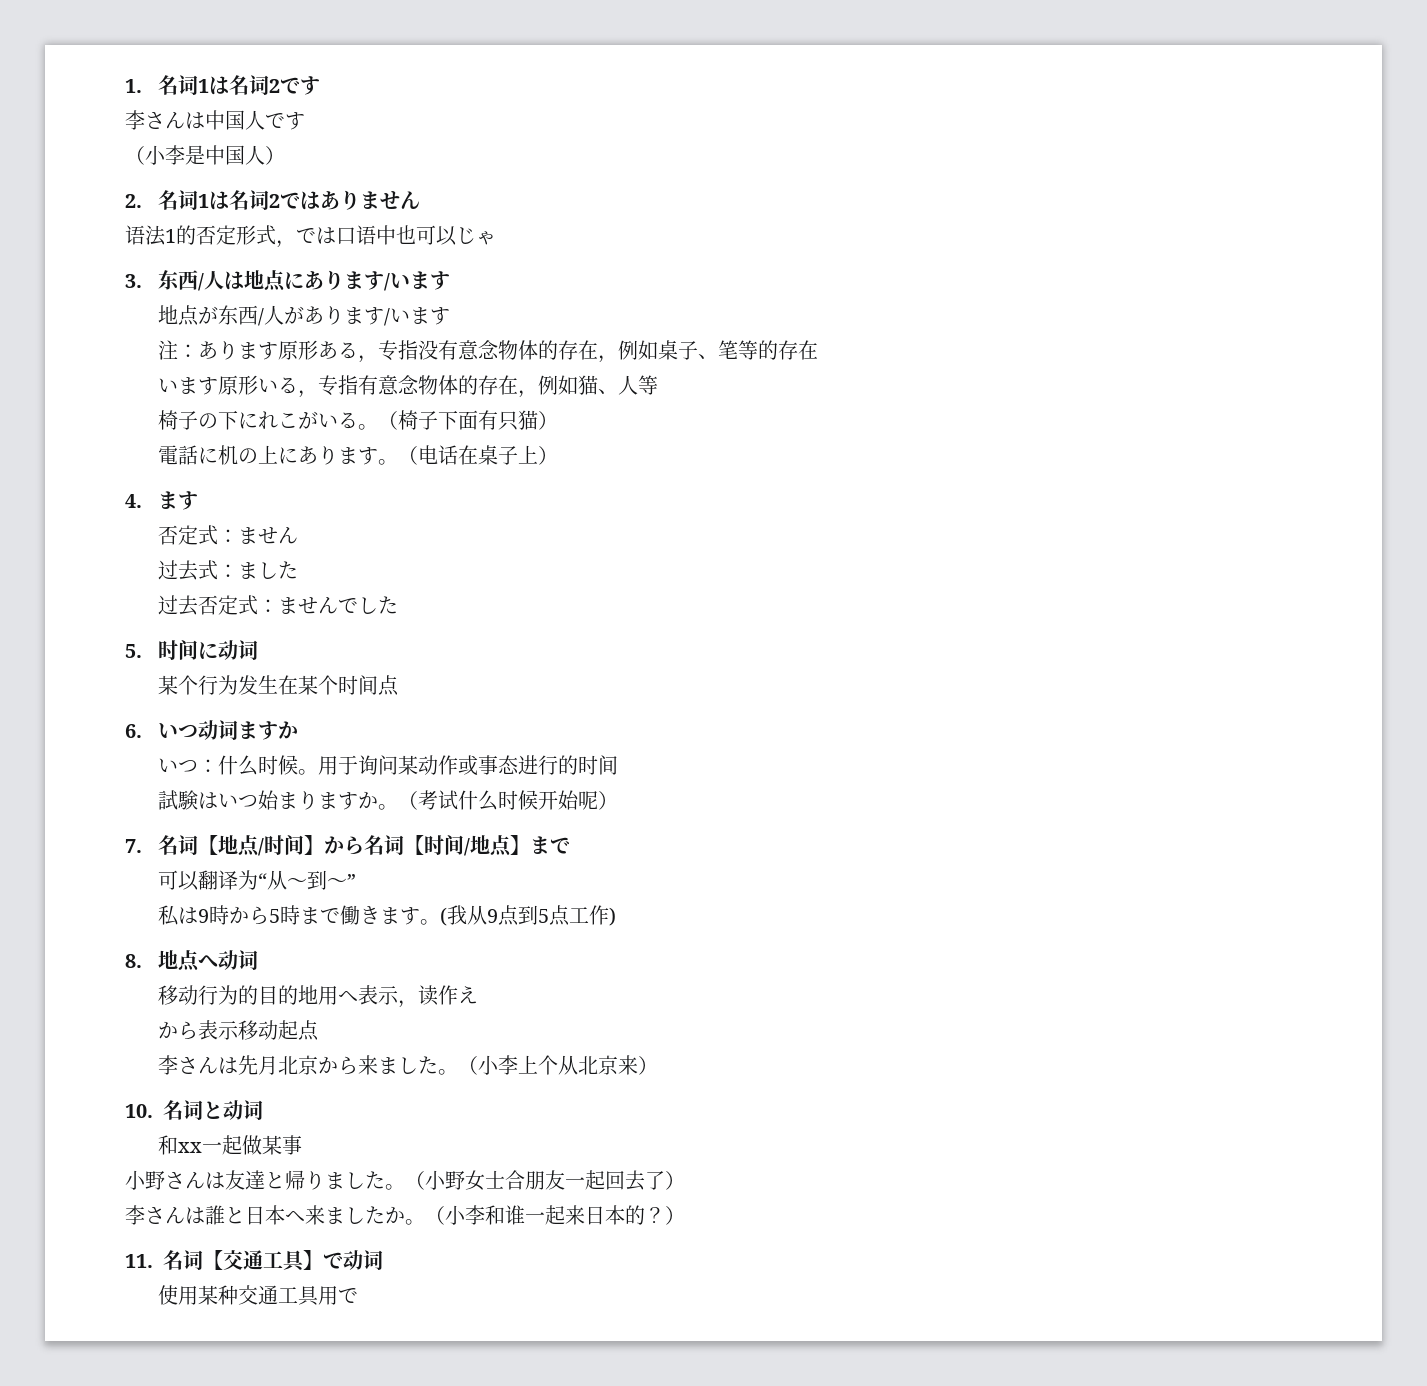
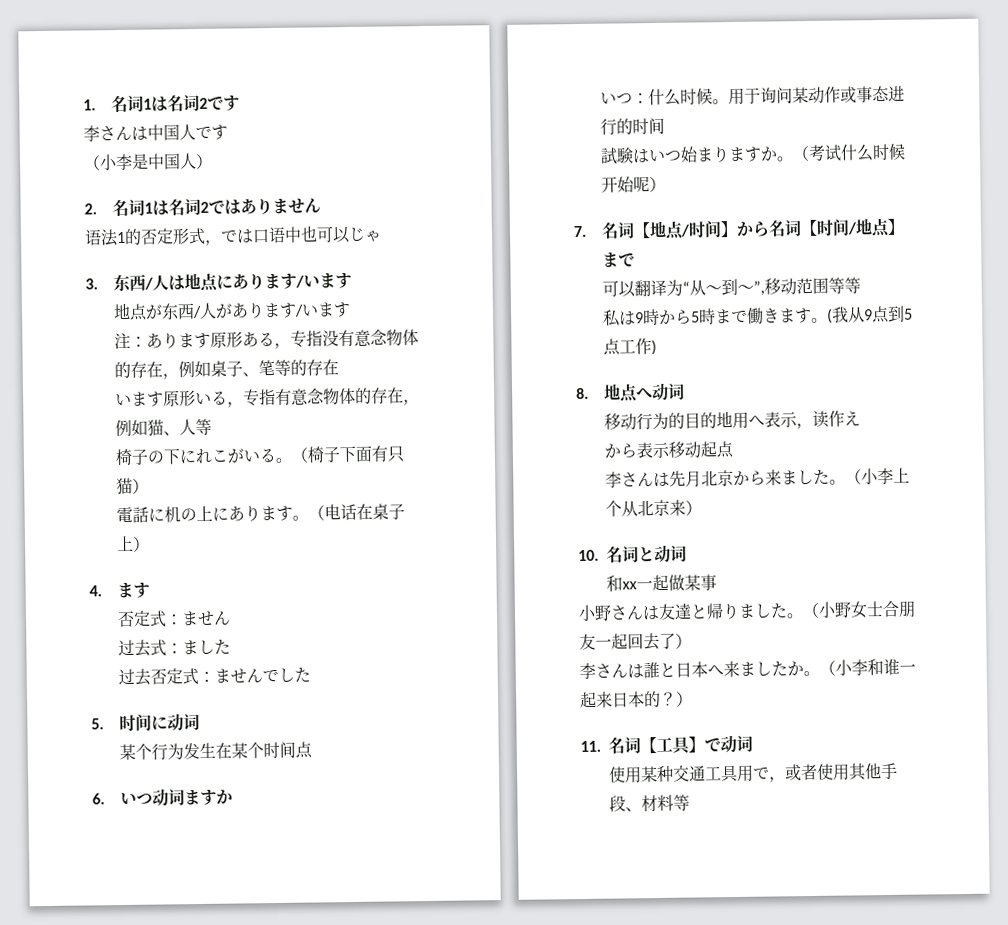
[346,874,356,888] ” -> [752,277,861,296] ”,移动范围等等
[223,1250,263,1270] 交通 -> (657, 745) none
(358, 1295) none -> [768,762,898,783] [608,794,690,813] ，或者使用其他手段、材料等

